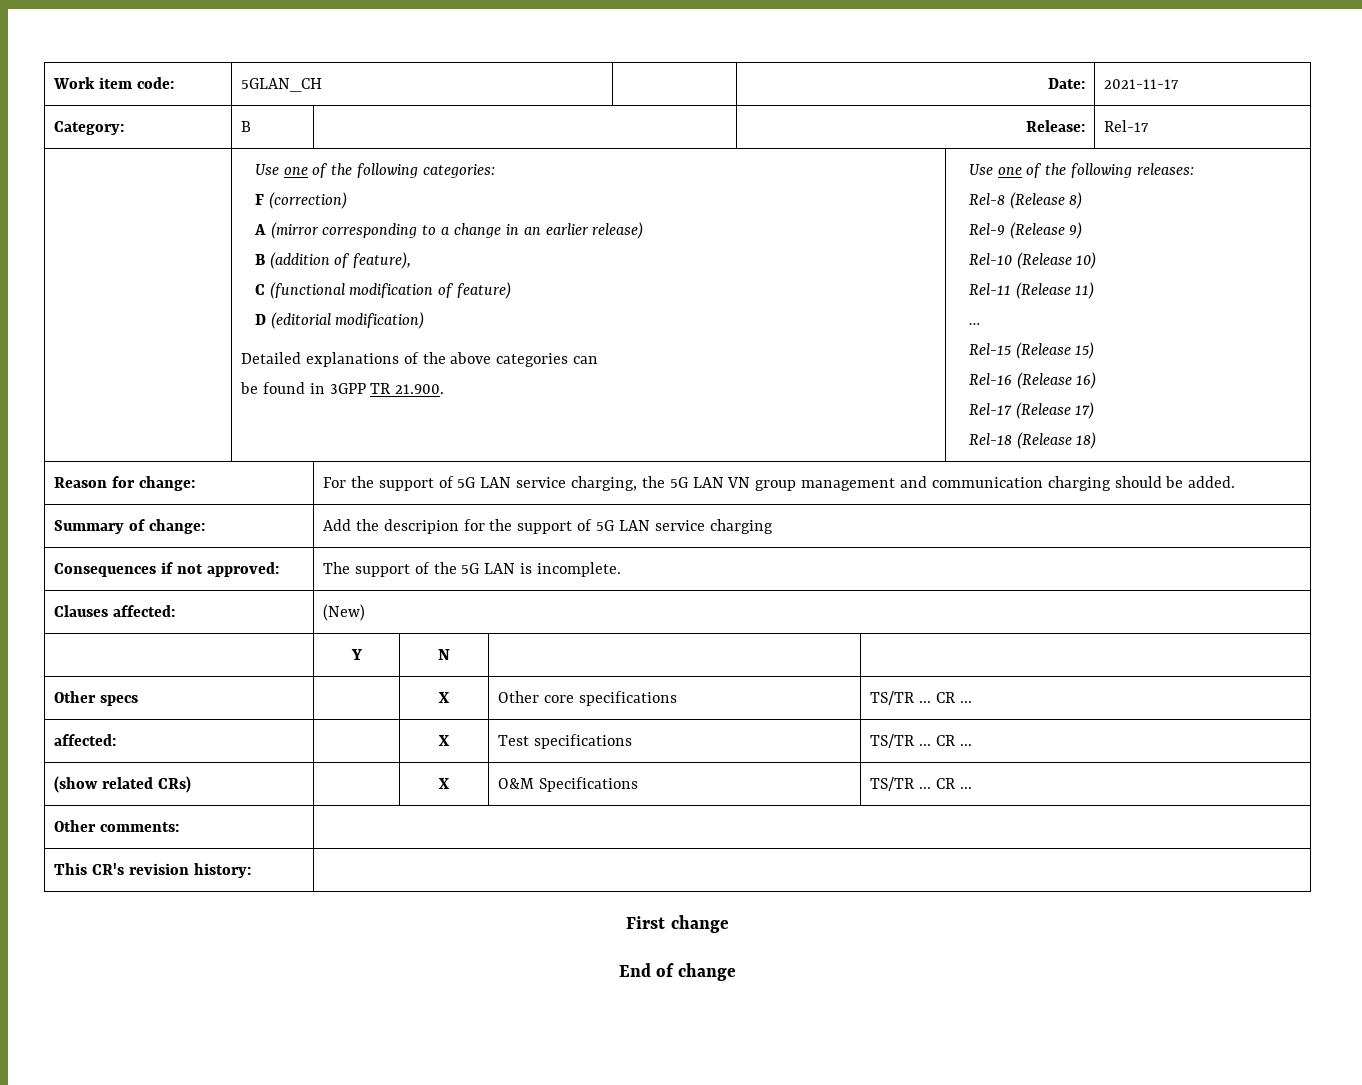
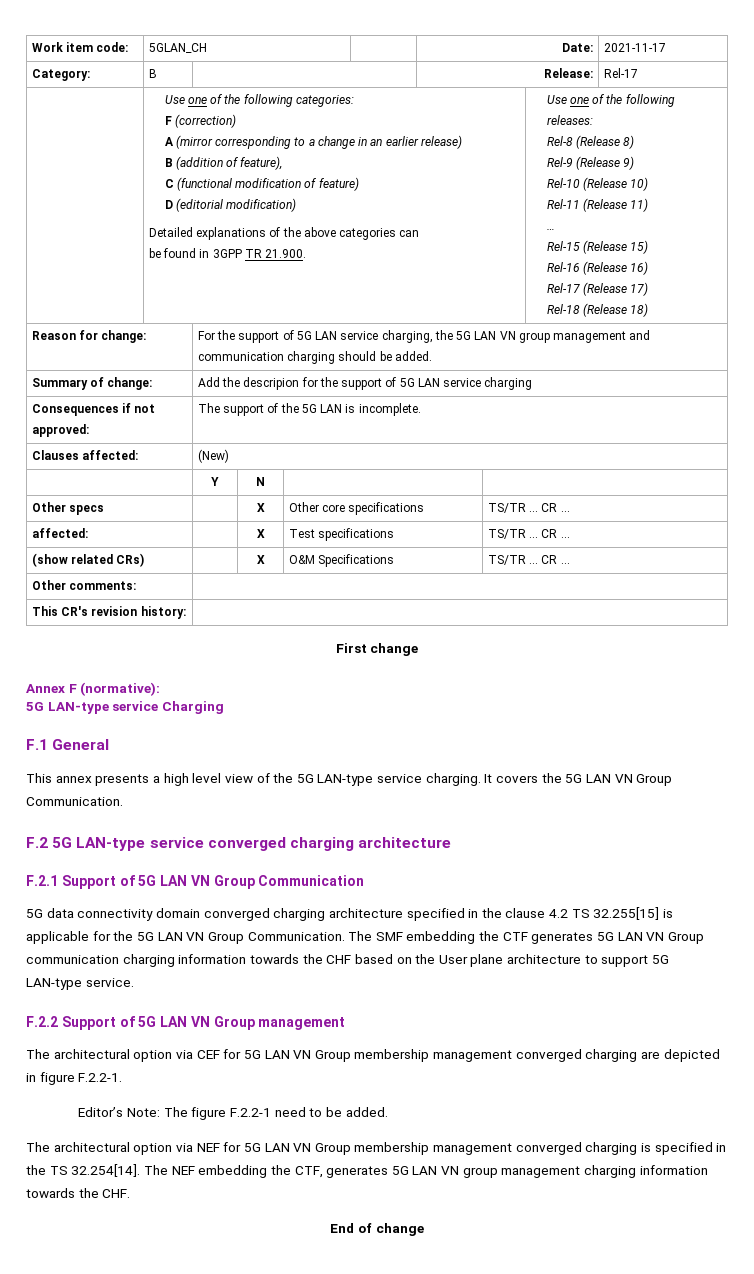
(729, 924) none -> [26,682,161,696] [26,701,224,714] [26,739,110,750] [26,773,673,786] [26,797,123,806] [26,837,452,851] [26,875,365,889] [26,907,674,921] [26,931,704,944] [26,954,670,967] [26,978,134,990] [26,1016,346,1030] [26,1049,720,1062] [26,1072,123,1085] [78,1107,388,1120] [26,1142,727,1155] [26,1164,708,1178] [26,1188,131,1198] // Annex F (normative): // 5G LAN-type service Charging // F.1 General // This annex presents a high level view of the 5G LAN-type service charging. It covers the 5G LAN VN Group Communication. // F.2 5G LAN-type service converged charging architecture // F.2.1 Support of 5G LAN VN Group Communication // 5G data connectivity domain converged charging architecture specified in the clause 4.2 TS 32.255[15] is applicable for the 5G LAN VN Group Communication. The SMF embedding the CTF generates 5G LAN VN Group communication charging information towards the CHF based on the User plane architecture to support 5G LAN-type service. // F.2.2 Support of 5G LAN VN Group management // The architectural option via CEF for 5G LAN VN Group membership management converged charging are depicted in figure F.2.2-1. // Editor’s Note: The figure F.2.2-1 need to be added. // The architectural option via NEF for 5G LAN VN Group membership management converged charging is specified in the TS 32.254[14]. The NEF embedding the CTF, generates 5G LAN VN group management charging information towards the CHF.

